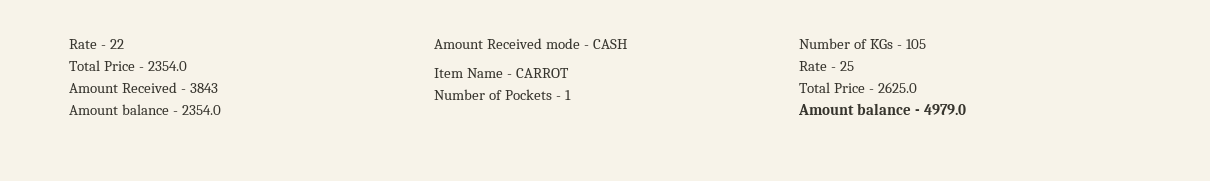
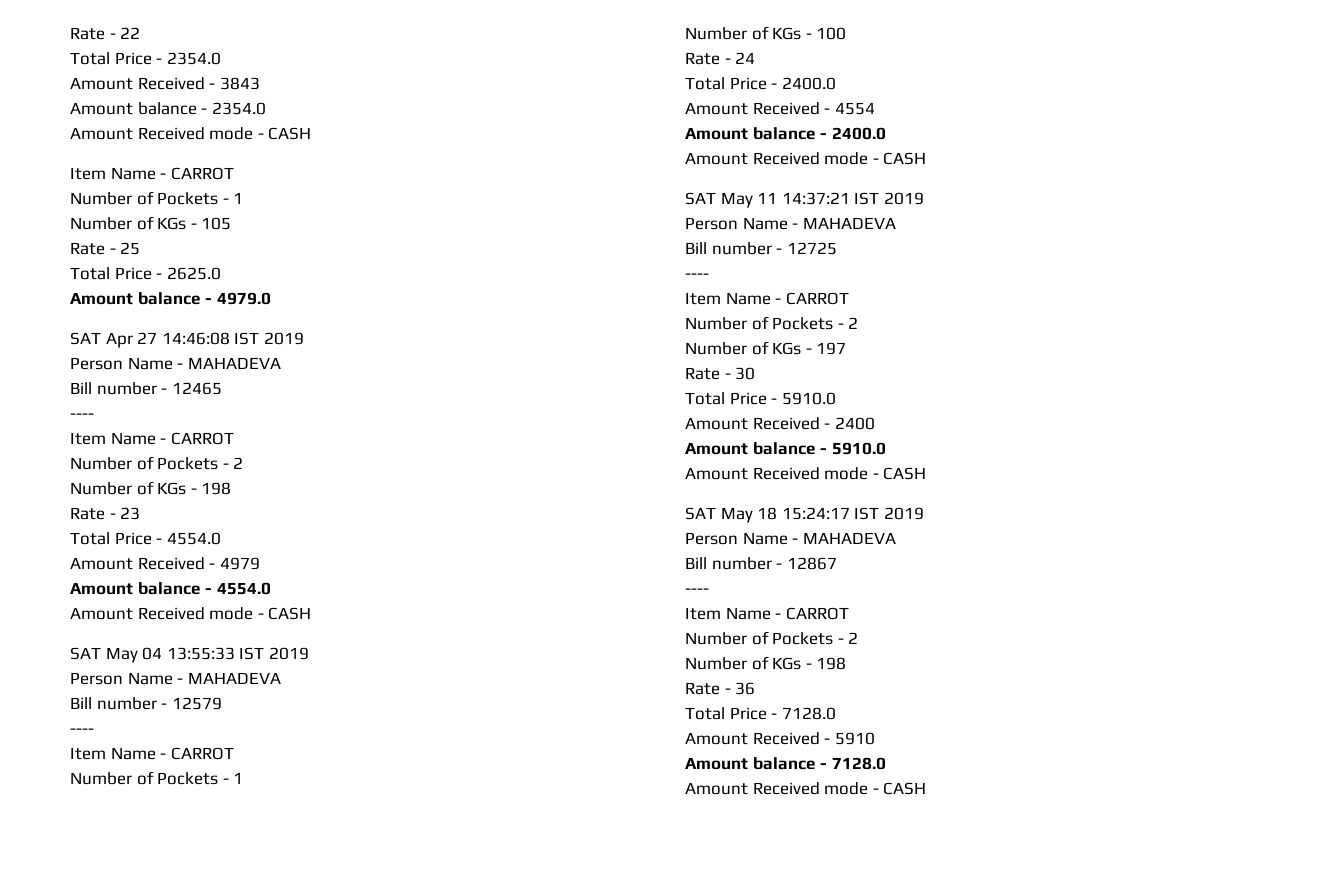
(966, 109) none -> [70,332,304,348] [70,357,281,370] [70,382,222,395] [70,413,94,419] [70,432,234,445] [70,456,244,470] [70,481,232,495] [70,507,141,520] [70,532,221,545] [70,557,260,570] [70,582,271,595] [70,607,312,620] [70,647,309,663] [70,672,281,685] [70,697,222,710] [70,728,94,734] [70,747,234,760] [70,771,244,785] [685,26,847,40] [685,52,756,65] [685,77,836,90] [685,102,875,115] [685,127,886,140] [685,152,927,165] [685,192,924,208] [685,217,896,230] [685,242,837,255] [685,273,709,279] [685,292,849,305] [685,316,859,330] [685,341,847,355] [685,367,756,380] [685,392,836,405] [685,417,875,430] [685,442,886,455] [685,467,927,480] [685,507,924,523] [685,532,896,545] [685,557,837,570] [685,588,709,594] [685,607,849,620] [685,631,859,645] [685,656,847,670] [685,682,756,695] [685,707,836,720] [685,732,875,745] [685,757,886,770] [685,782,927,795] // SAT Apr 27 14:46:08 IST 2019 // Person Name - MAHADEVA // Bill number - 12465 // ---- // Item Name - CARROT // Number of Pockets - 2 // Number of KGs - 198 // Rate - 23 // Total Price - 4554.0 // Amount Received - 4979 // Amount balance - 4554.0 // Amount Received mode - CASH // SAT May 04 13:55:33 IST 2019 // Person Name - MAHADEVA // Bill number - 12579 // ---- // Item Name - CARROT // Number of Pockets - 1 // Number of KGs - 100 // Rate - 24 // Total Price - 2400.0 // Amount Received - 4554 // Amount balance - 2400.0 // Amount Received mode - CASH // SAT May 11 14:37:21 IST 2019 // Person Name - MAHADEVA // Bill number - 12725 // ---- // Item Name - CARROT // Number of Pockets - 2 // Number of KGs - 197 // Rate - 30 // Total Price - 5910.0 // Amount Received - 2400 // Amount balance - 5910.0 // Amount Received mode - CASH // SAT May 18 15:24:17 IST 2019 // Person Name - MAHADEVA // Bill number - 12867 // ---- // Item Name - CARROT // Number of Pockets - 2 // Number of KGs - 198 // Rate - 36 // Total Price - 7128.0 // Amount Received - 5910 // Amount balance - 7128.0 // Amount Received mode - CASH

